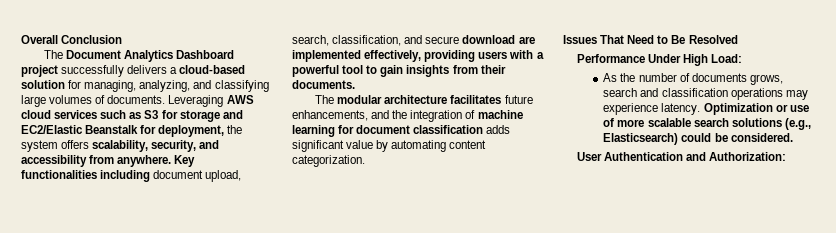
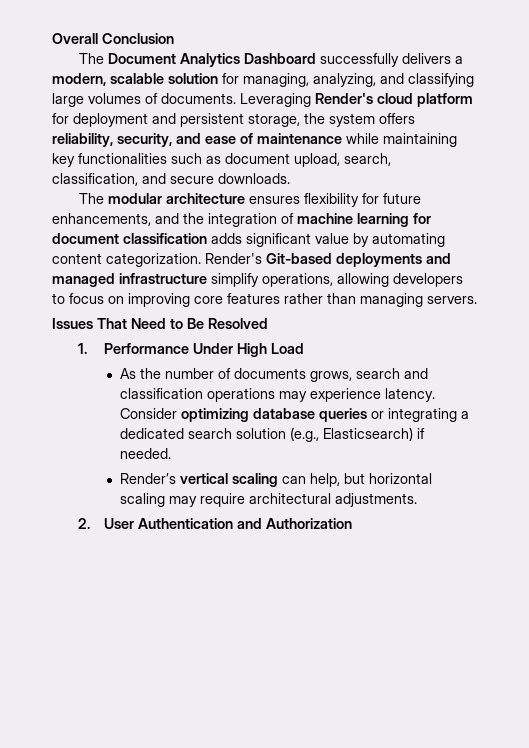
[21,65,58,77] project -> (316, 58) none
[179,65,246,74] cloud-based -> [52,73,164,86] modern, scalable
[226,95,254,104] [21,110,243,122] [21,125,225,137] AWS cloud services such as S3 for storage and EC2/Elastic Beanstalk for deployment, -> [315,93,473,107] [52,113,300,127] Render's cloud platform for deployment and persistent storage,
[92,140,149,152] scalability, -> [52,133,113,147] reliability,
[21,155,196,167] [21,170,151,182] accessibility from anywhere. Key functionalities including -> [205,133,457,147] [52,153,221,167] ease of maintenance while maintaining key functionalities such as
[462,35,535,44] [292,50,544,62] [292,65,506,77] [292,80,355,89] download are implemented effectively, providing users with a powerful tool to gain insights from their documents. -> [218,173,290,184] downloads.
[450,95,502,104] facilitates -> [248,193,379,207] ensures flexibility for
(365, 161) none -> [205,253,451,267] [52,273,463,287] [52,293,477,307] Render's Git-based deployments and managed infrastructure simplify operations, allowing developers to focus on improving core features rather than managing servers.
(738, 39) none -> [77,343,87,354] 1.
[711,54,743,63] Load: -> [270,343,304,354] Load
[703,103,809,115] [603,118,811,130] [603,133,793,145] Optimization or use of more scalable search solutions (e.g., Elasticsearch) could be considered. // -> [119,408,469,422] [119,427,425,442] [119,448,171,459] [119,473,432,487] [119,493,417,507] [77,518,90,529] Consider optimizing database queries or integrating a dedicated search solution (e.g., Elasticsearch) if needed. // Render’s vertical scaling can help, but horizontal scaling may require architectural adjustments. // 2.
[709,152,787,161] Authorization: -> [265,518,352,529] Authorization

